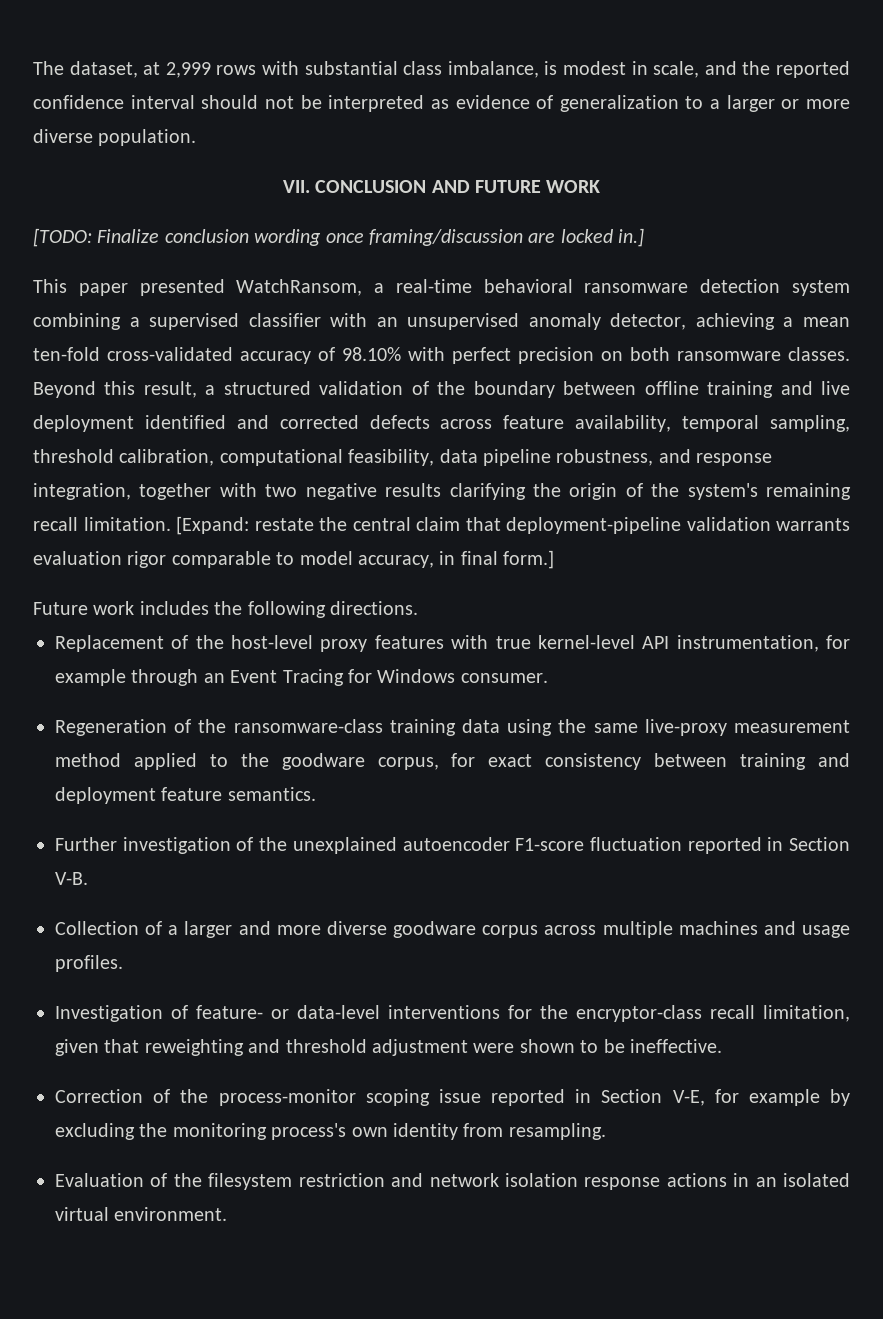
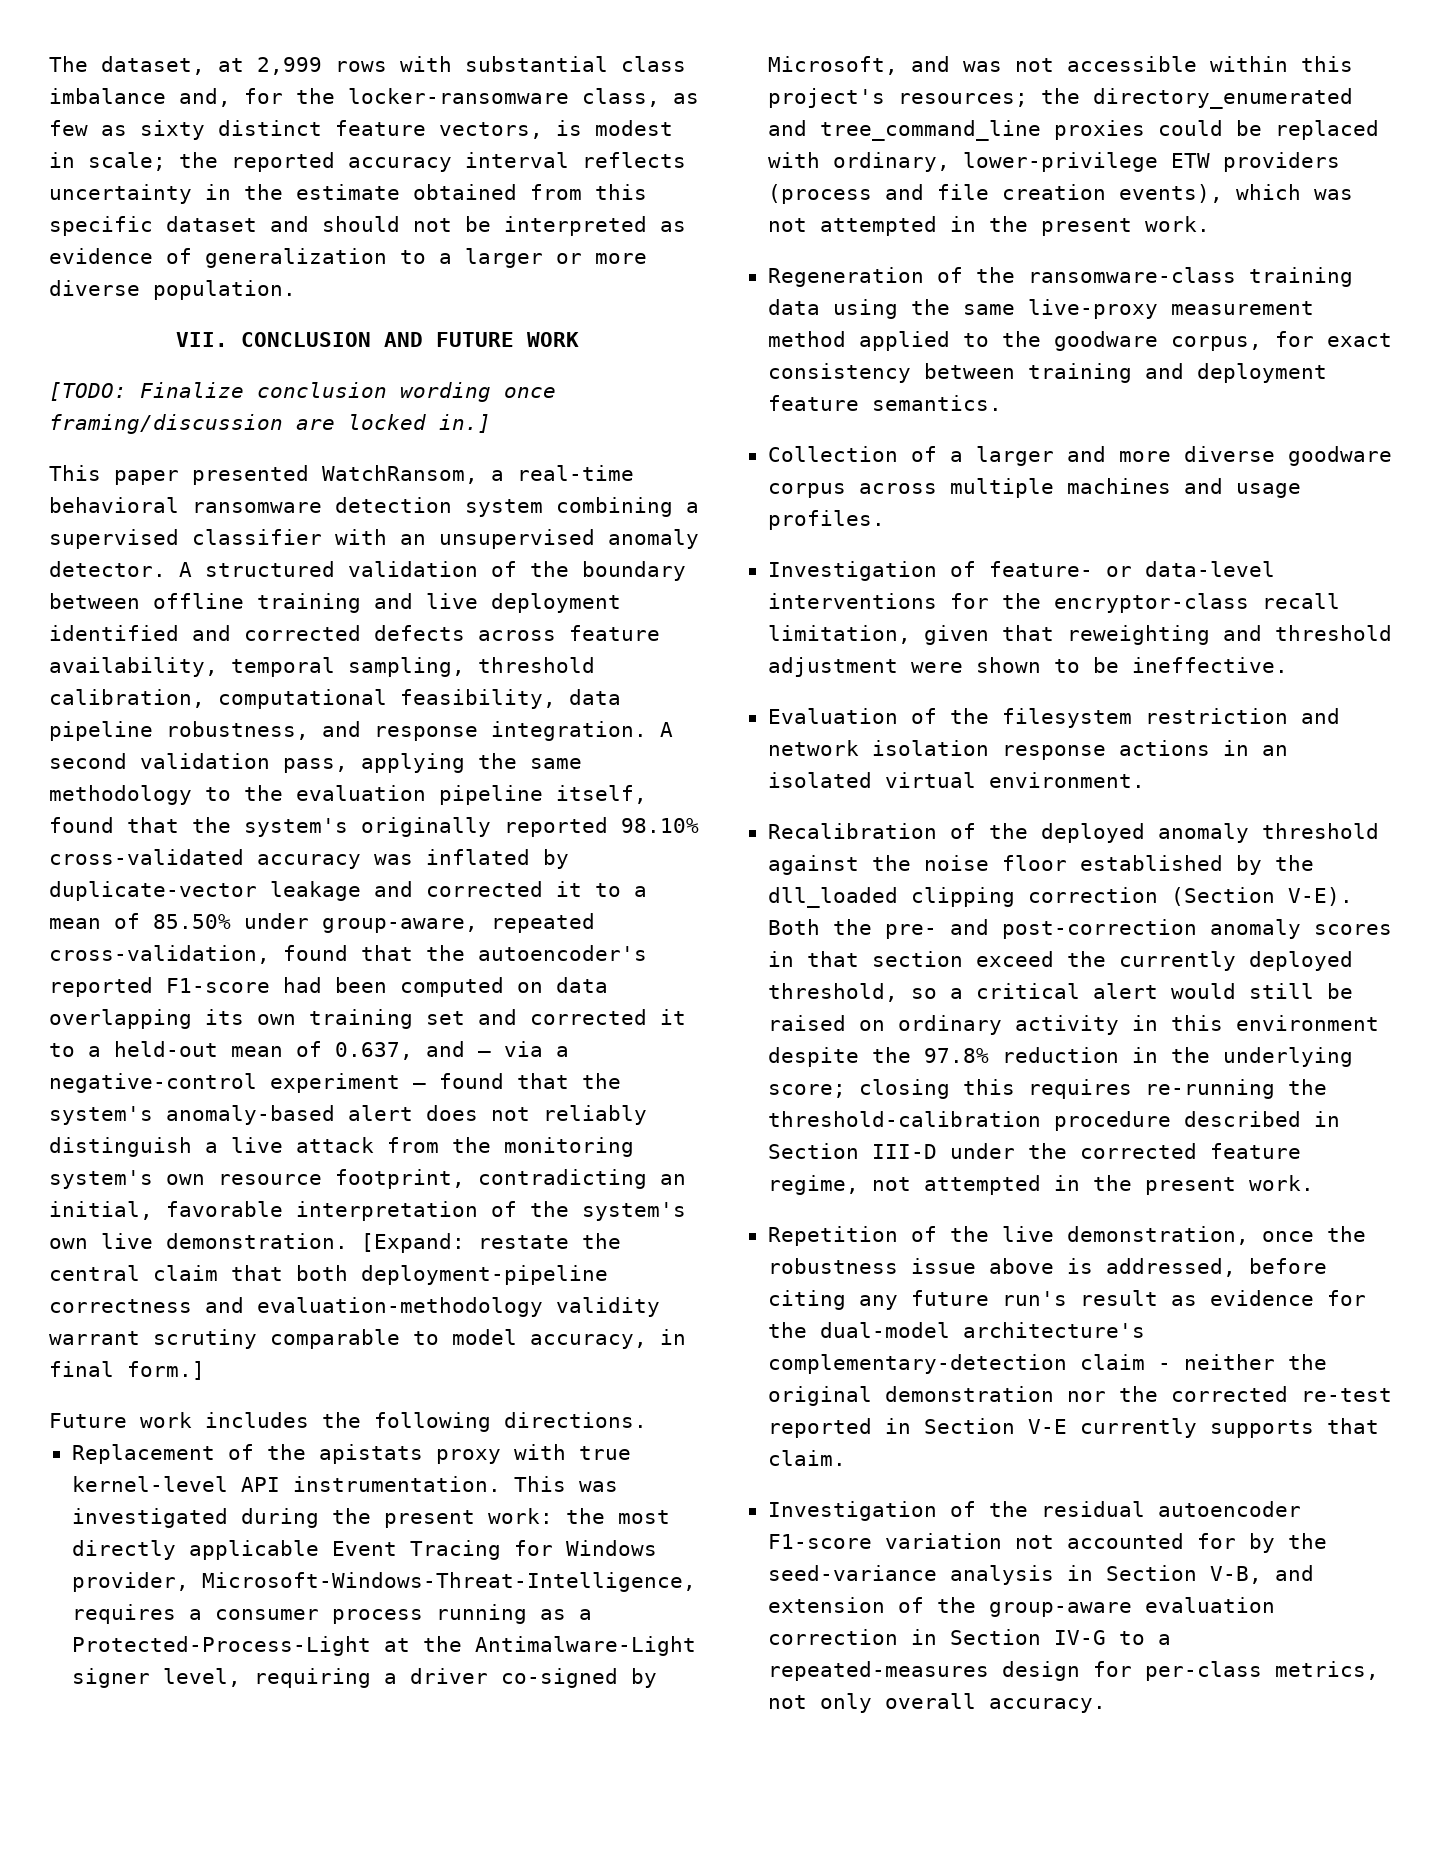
[447,61,851,78] [33,95,195,109] imbalance, is modest in scale, and the reported confidence interval -> [49,88,699,107] [49,120,673,140] [49,152,686,172] [49,184,647,204] [49,216,309,236] imbalance and, for the locker-ransomware class, as few as sixty distinct feature vectors, is modest in scale; the reported accuracy interval reflects uncertainty in the estimate obtained from this specific dataset and
[610,313,850,330] [33,347,850,364] [33,381,216,398] detector, achieving a mean ten-fold cross-validated accuracy of 98.10% with perfect precision on both ransomware classes. Beyond this result, a -> [49,561,192,577] detector. A
[33,483,851,500] [33,517,171,531] integration, together with two negative results clarifying the origin of the system's remaining recall limitation. -> [491,721,673,741] [49,753,582,773] [49,785,647,805] [49,817,699,837] [49,849,569,869] [49,881,647,901] [49,913,595,933] [49,945,647,964] [49,977,608,997] [49,1009,686,1029] [49,1041,569,1060] [49,1073,621,1093] [49,1105,647,1125] [49,1137,634,1157] [49,1169,686,1189] [49,1201,686,1221] [49,1233,348,1249] integration. A second validation pass, applying the same methodology to the evaluation pipeline itself, found that the system's originally reported 98.10% cross-validated accuracy was inflated by duplicate-vector leakage and corrected it to a mean of 85.50% under group-aware, repeated cross-validation, found that the autoencoder's reported F1-score had been computed on data overlapping its own training set and corrected it to a held-out mean of 0.637, and — via a negative-control experiment — found that the system's anomaly-based alert does not reliably distinguish a live attack from the monitoring system's own resource footprint, contradicting an initial, favorable interpretation of the system's own live demonstration.
[506,517,850,534] [33,551,167,568] deployment-pipeline validation warrants evaluation rigor -> [296,1265,608,1285] [49,1297,660,1317] [49,1329,257,1349] both deployment-pipeline correctness and evaluation-methodology validity warrant scrutiny
[231,635,444,652] host-level proxy features -> [318,1444,501,1464] apistats proxy
[676,635,851,652] [55,669,548,686] instrumentation, for example through an Event Tracing for Windows consumer. -> [292,1476,618,1492] [71,1508,670,1528] [71,1540,657,1560] [71,1572,696,1592] [71,1604,592,1624] [71,1636,696,1656] [71,1668,657,1688] [767,56,1353,75] [767,88,1353,109] [767,120,1379,141] [767,152,1340,172] [767,184,1353,204] [767,216,1210,236] instrumentation. This was investigated during the present work: the most directly applicable Event Tracing for Windows provider, Microsoft-Windows-Threat-Intelligence, requires a consumer process running as a Protected-Process-Light at the Antimalware-Light signer level, requiring a driver co-signed by Microsoft, and was not accessible within this project's resources; the directory_enumerated and tree_command_line proxies could be replaced with ordinary, lower-privilege ETW providers (process and file creation events), which was not attempted in the present work.
[55,837,851,854] [55,872,88,885] // Further investigation of the unexplained autoencoder F1-score fluctuation reported in Section V-B. -> (1002, 403) none
[55,1089,850,1106] [55,1123,606,1140] // Correction of the process-monitor scoping issue reported in Section V-E, for example by excluding the monitoring process's own identity from resampling. -> (1288, 665) none
(228, 1214) none -> [767,823,1379,843] [767,855,1314,875] [767,887,1353,908] [767,919,1392,939] [767,951,1353,971] [767,983,1353,1002] [767,1015,1379,1035] [767,1047,1353,1067] [767,1079,1327,1099] [767,1111,1340,1131] [767,1143,1301,1159] [767,1175,1314,1195] [767,1226,1366,1246] [767,1258,1327,1277] [767,1290,1366,1310] [767,1322,1145,1338] [767,1354,1327,1374] [767,1386,1392,1406] [767,1418,1379,1438] [767,1450,846,1466] [767,1501,1301,1521] [767,1533,1327,1553] [767,1565,1314,1585] [767,1597,1275,1617] [767,1629,1171,1645] [767,1661,1379,1681] [767,1693,1106,1713] // Recalibration of the deployed anomaly threshold against the noise floor established by the dll_loaded clipping correction (Section V-E). Both the pre- and post-correction anomaly scores in that section exceed the currently deployed threshold, so a critical alert would still be raised on ordinary activity in this environment despite the 97.8% reduction in the underlying score; closing this requires re-running the threshold-calibration procedure described in Section III-D under the corrected feature regime, not attempted in the present work. // Repetition of the live demonstration, once the robustness issue above is addressed, before citing any future run's result as evidence for the dual-model architecture's complementary-detection claim - neither the original demonstration nor the corrected re-test reported in Section V-E currently supports that claim. // Investigation of the residual autoencoder F1-score variation not accounted for by the seed-variance analysis in Section V-B, and extension of the group-aware evaluation correction in Section IV-G to a repeated-measures design for per-class metrics, not only overall accuracy.

